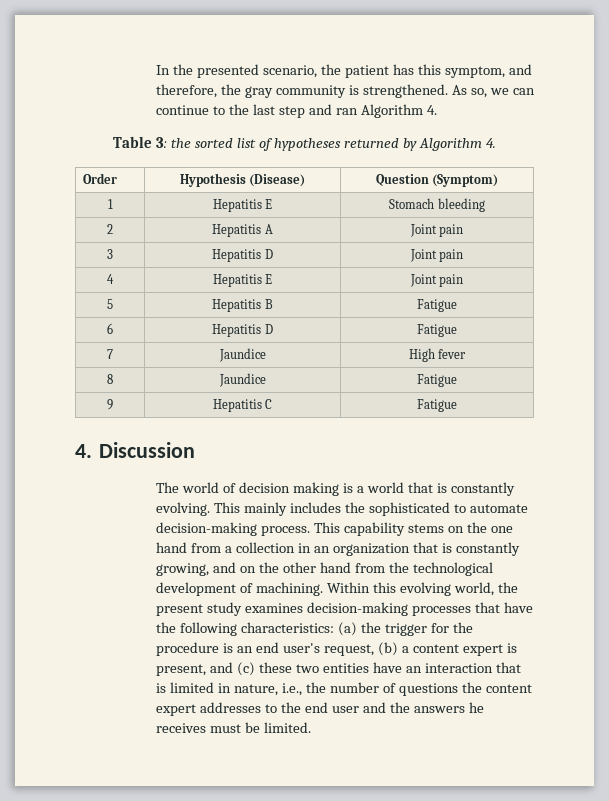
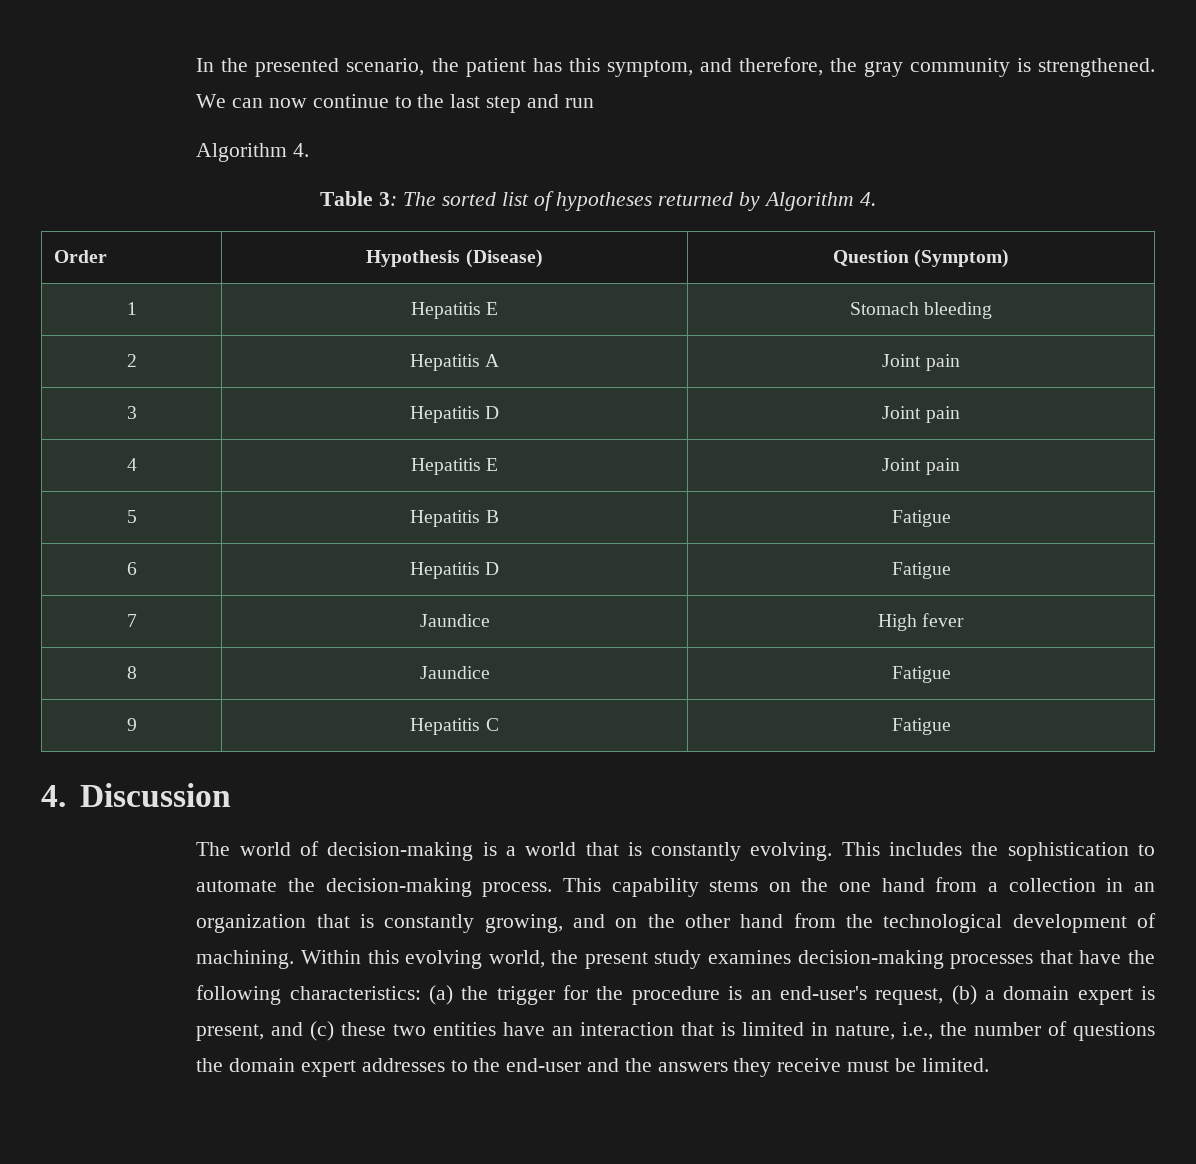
[451,85,535,98] As so, we can -> [196,94,307,108] We can now
[335,108,358,115] ran -> [564,98,594,108] run //
[171,138,192,148] the -> [403,192,437,206] The
[239,482,340,496] decision making -> [327,842,474,861] decision-making
[244,502,288,516] mainly -> (880, 849) none
[369,502,451,516] sophisticated -> [1007,842,1129,861] sophistication
(528, 508) none -> [287,878,315,892] the
[256,642,321,653] end user's -> [779,986,867,1000] end-user's
[412,644,459,653] content -> [1003,986,1070,1000] domain
[485,684,532,693] content -> [229,1058,296,1072] domain
[305,702,360,713] end user -> [506,1058,582,1072] end-user
[468,702,484,713] [156,723,207,733] he receives -> [733,1058,842,1077] they receive

